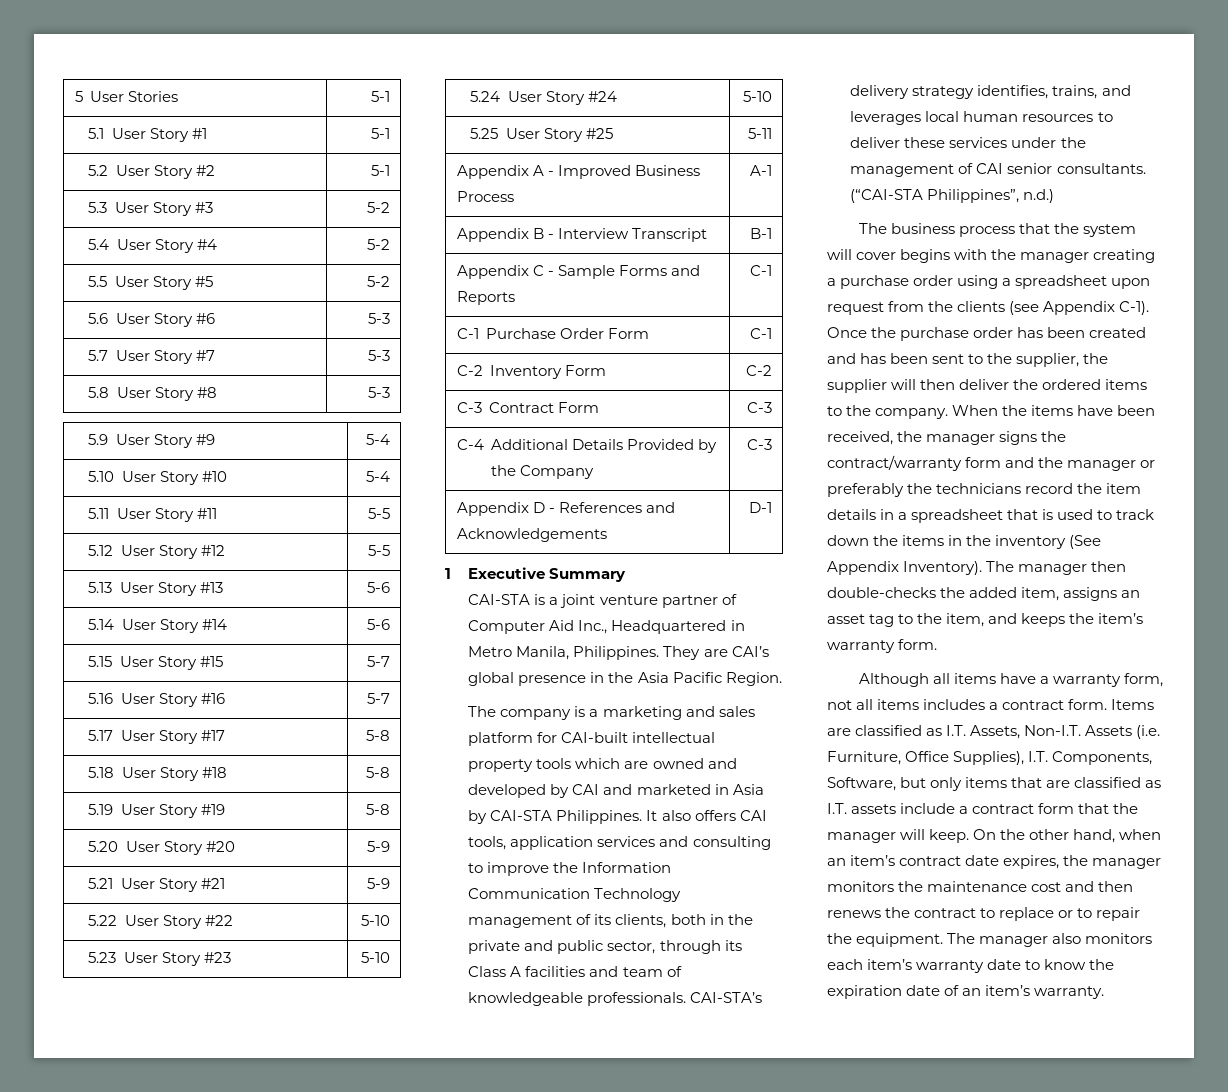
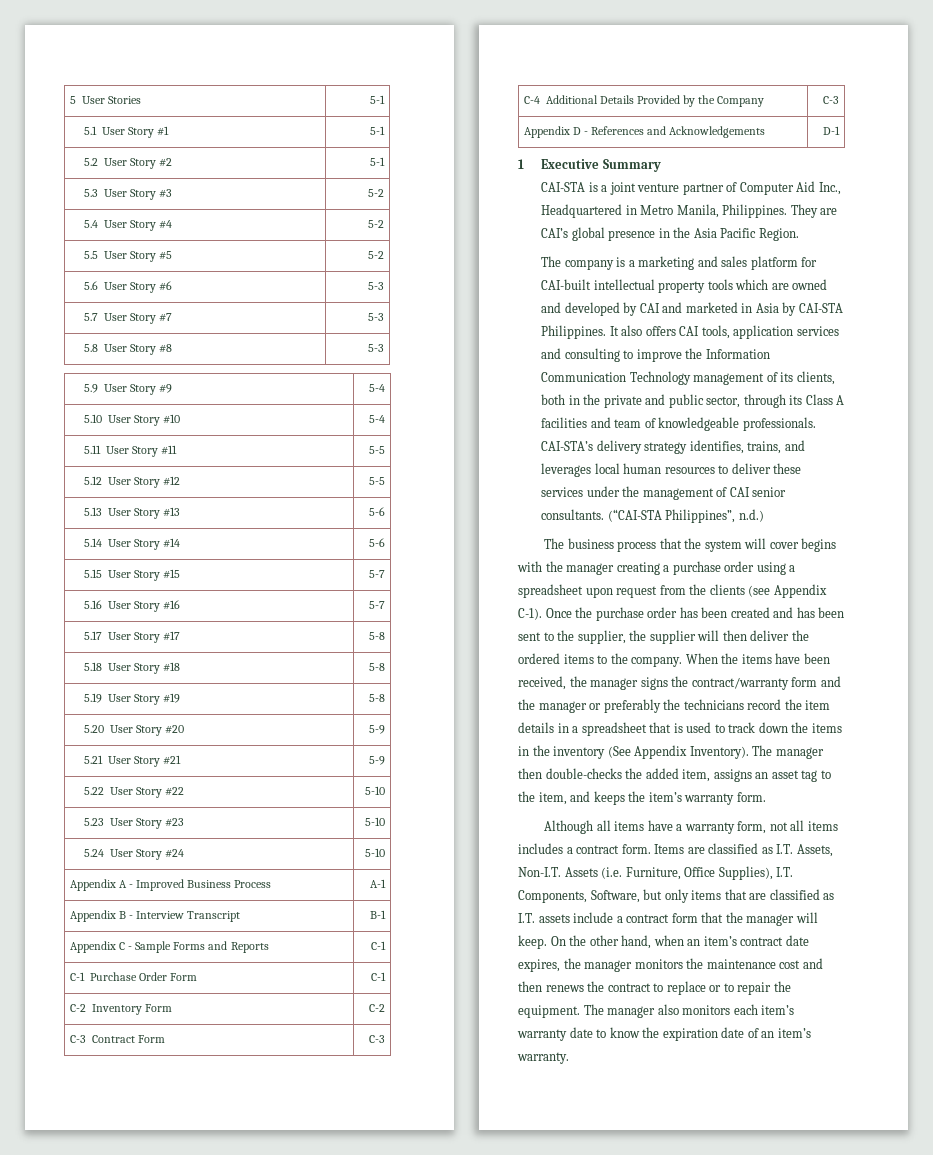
[470,128,614,142] [747,128,772,139] // 5.25 User Story #25 | 5-11 -> (386, 852) none

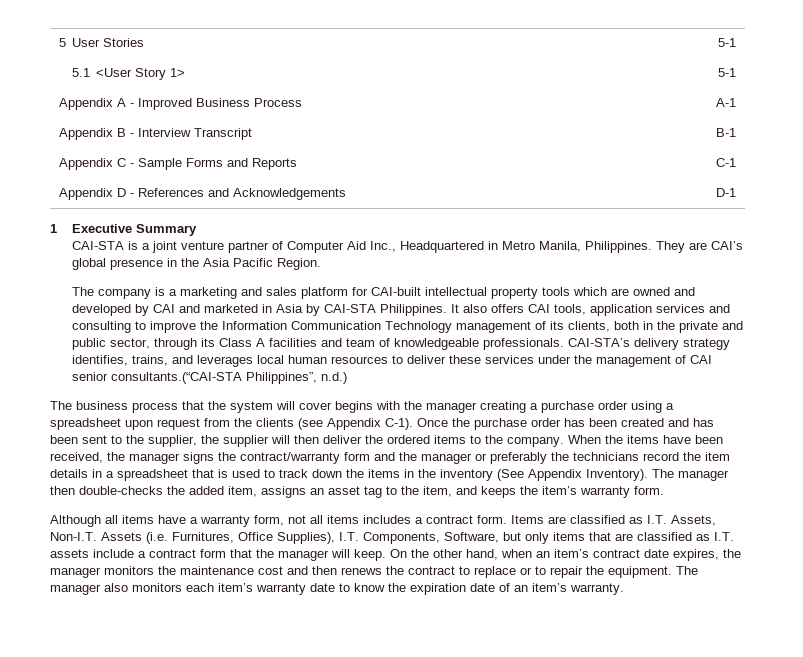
[101,126,169,138] [370,126,386,135] [83,158,172,169] [370,157,386,166] [83,189,172,200] [368,189,385,197] [83,220,172,231] [368,220,385,228] [83,251,172,262] [368,251,385,259] [83,281,172,293] [368,282,385,290] [83,313,172,324] [368,313,385,321] [83,344,172,355] [368,344,385,352] [83,384,172,395] [369,384,386,392] [83,414,180,426] [369,415,386,423] [83,445,177,457] [369,446,386,454] [83,476,180,488] [369,477,386,485] [83,507,180,519] [369,507,386,516] [83,538,180,550] [369,538,386,547] [83,569,180,581] [369,570,386,578] [83,600,180,612] [369,601,386,609] [83,631,180,643] [369,632,386,640] [83,662,180,674] [369,663,386,671] [83,693,180,705] [369,694,386,702] [83,725,184,736] [369,725,386,734] [83,755,181,767] [369,756,386,765] [83,787,184,798] [365,786,386,795] [83,818,184,829] [365,817,386,826] [83,849,184,860] [365,848,386,857] User Story #1 | 5-1 // 5.2 User Story #2 | 5-1 // 5.3 User Story #3 | 5-2 // 5.4 User Story #4 | 5-2 // 5.5 User Story #5 | 5-2 // 5.6 User Story #6 | 5-3 // 5.7 User Story #7 | 5-3 // 5.8 User Story #8 | 5-3 // 5.9 User Story #9 | 5-4 // 5.10 User Story #10 | 5-4 // 5.11 User Story #11 | 5-5 // 5.12 User Story #12 | 5-5 // 5.13 User Story #13 | 5-6 // 5.14 User Story #14 | 5-6 // 5.15 User Story #15 | 5-7 // 5.16 User Story #16 | 5-7 // 5.17 User Story #17 | 5-8 // 5.18 User Story #18 | 5-8 // 5.19 User Story #19 | 5-8 // 5.20 User Story #20 | 5-9 // 5.21 User Story #21 | 5-9 // 5.22 User Story #22 | 5-10 // 5.23 User Story #23 | 5-10 // 5.24 User Story #24 | 5-10 -> [96,68,186,80] [718,68,737,77] <User Story 1> | 5-1
[69,972,197,981] [371,972,387,981] [69,1004,172,1015] [369,1004,386,1012] [69,1035,165,1043] [369,1035,386,1043] [523,95,765,107] [823,96,840,104] // C-1 Purchase Order Form | C-1 // C-2 Inventory Form | C-2 // C-3 Contract Form | C-3 // C-4 Additional Details Provided by the Company | C-3 -> (737, 162) none
[541,509,662,522] consultants. (“CAI-STA -> [110,372,242,384] consultants.(“CAI-STA
[625,867,681,880] Furniture, -> [172,532,234,543] Furnitures,

